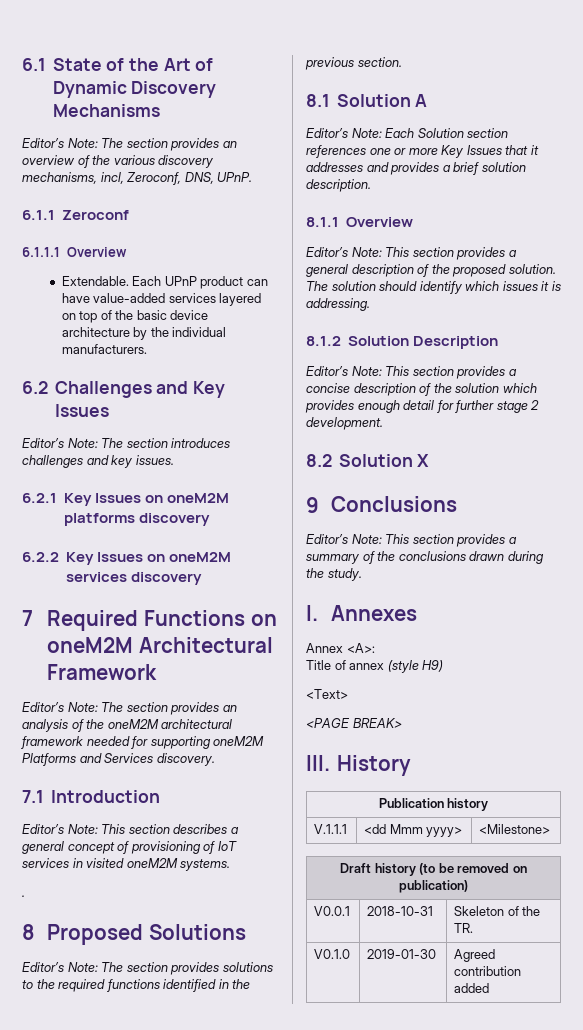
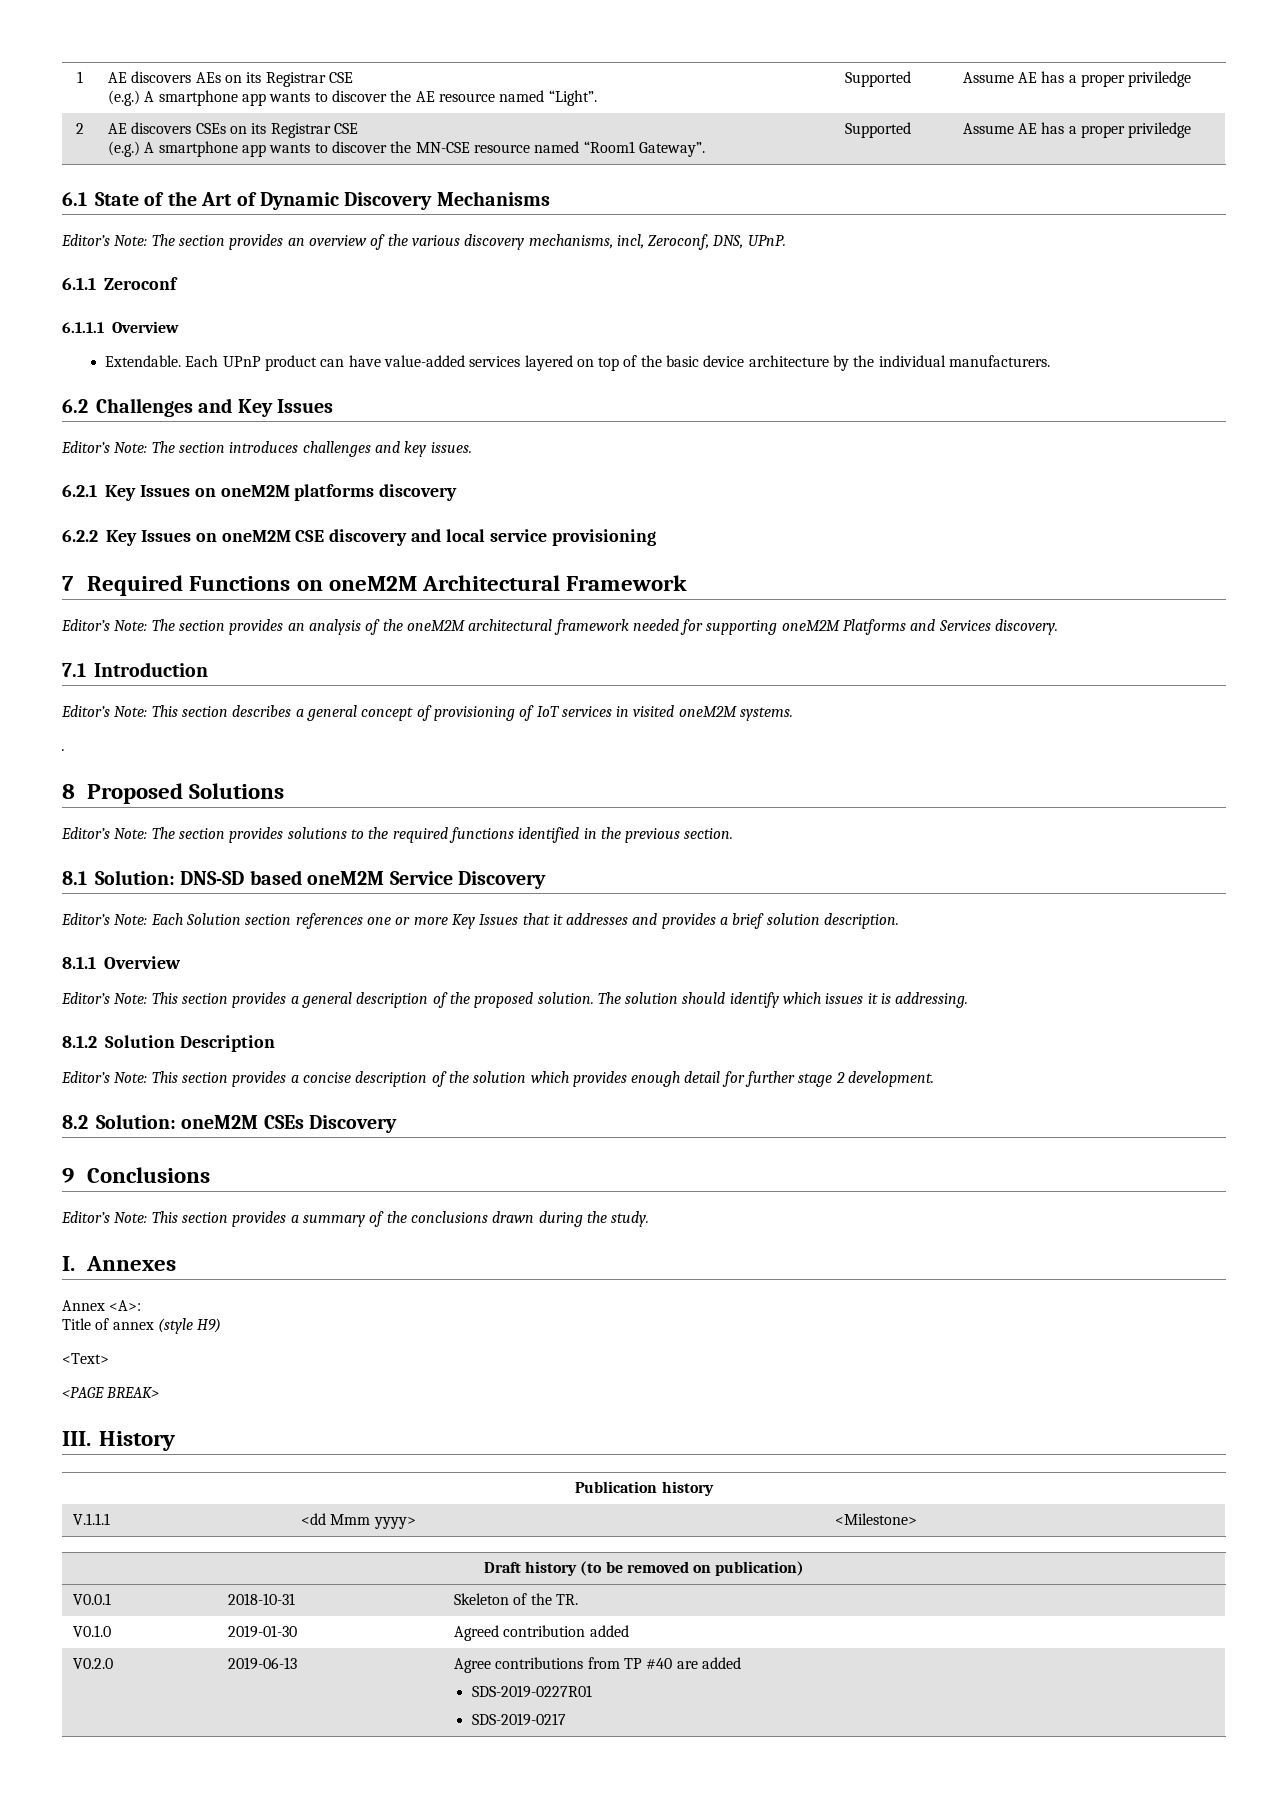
(22, 64) none -> [77,71,83,83] [108,71,353,87] [108,90,597,106] [844,71,911,87] [962,71,1192,87] [76,123,84,134] [108,122,358,138] [108,141,705,157] [844,122,911,138] [962,122,1192,138] 1 | AE discovers AEs on its Registrar CSE // (e.g.) A smartphone app wants to discover the AE resource named “Light”. | Supported | Assume AE has a proper priviledge // 2 | AE discovers CSEs on its Registrar CSE // (e.g.) A smartphone app wants to discover the MN-CSE resource named “Room1 Gateway”. | Supported | Assume AE has a proper priviledge //
[65,572,202,585] services discovery -> [295,529,656,546] CSE discovery and local service provisioning
[336,94,428,107] Solution A -> [95,870,546,889] Solution: DNS-SD based oneM2M Service Discovery
[338,454,430,467] Solution X -> [96,1114,398,1133] Solution: oneM2M CSEs Discovery
(490, 988) none -> [73,1658,114,1669] [228,1657,298,1670] [454,1657,741,1673] [471,1685,592,1698] [471,1713,566,1726] // V0.2.0 | 2019-06-13 | Agree contributions from TP #40 are added // SDS-2019-0227R01 // SDS-2019-0217

